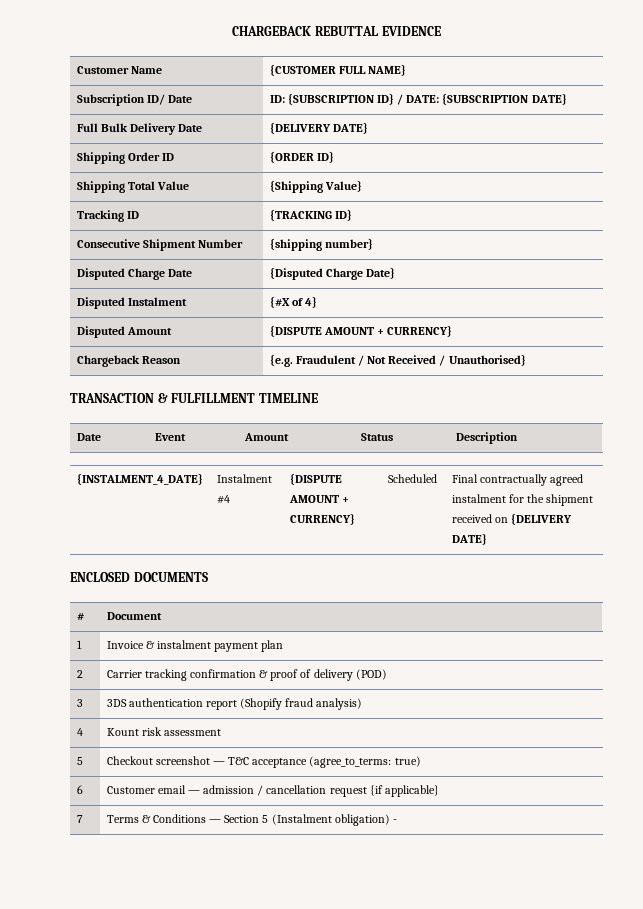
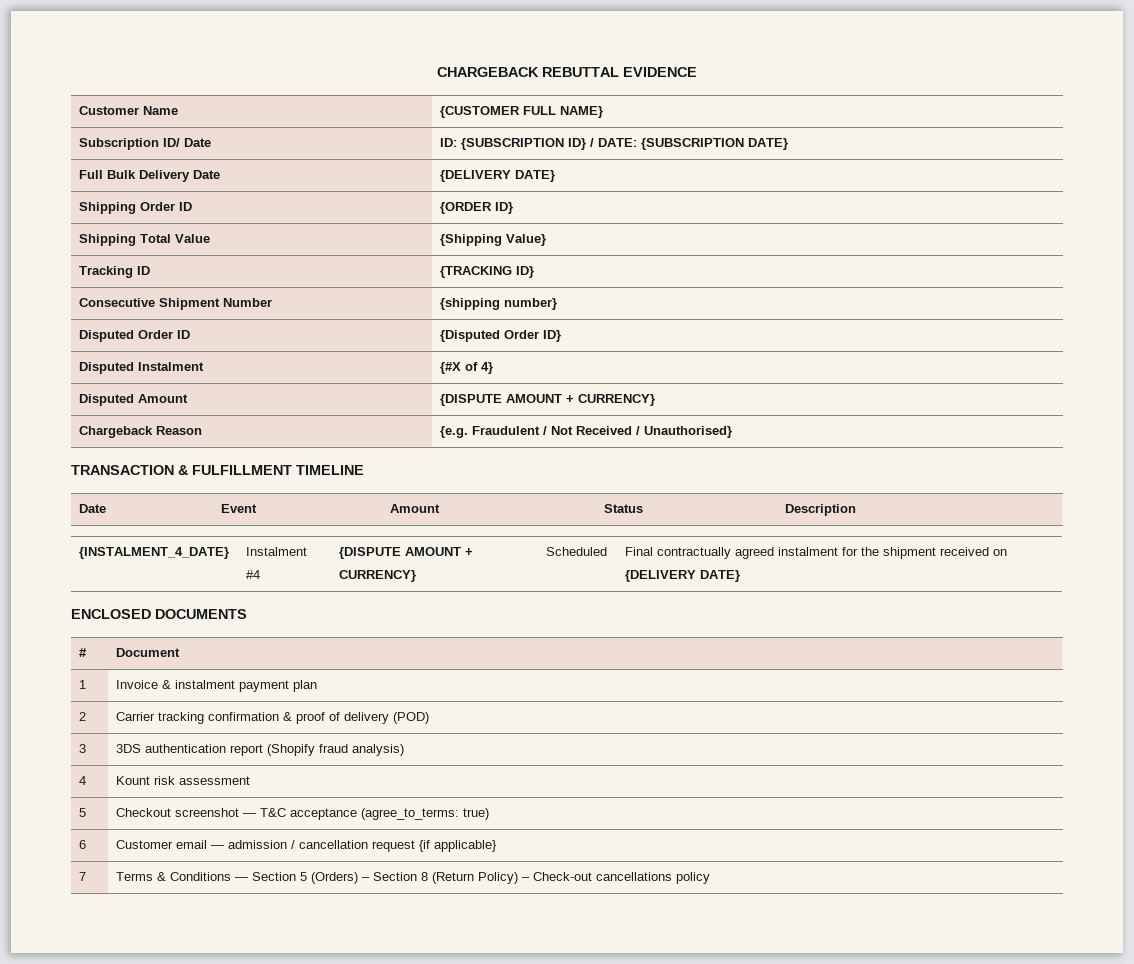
[127,268,193,280] Charge Date -> [138,330,191,339] Order ID
[325,267,396,280] Charge Date} -> [504,330,562,342] Order ID}
[271,814,397,826] (Instalment obligation) - -> [311,872,711,884] (Orders) – Section 8 (Return Policy) – Check-out cancellations policy

